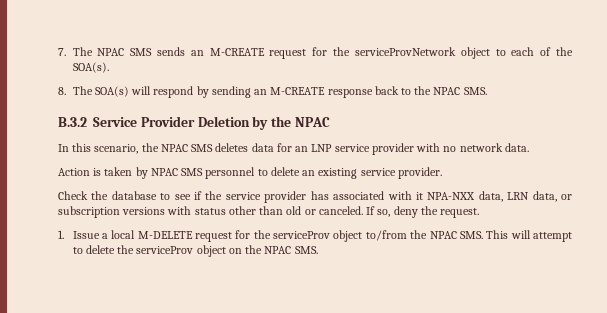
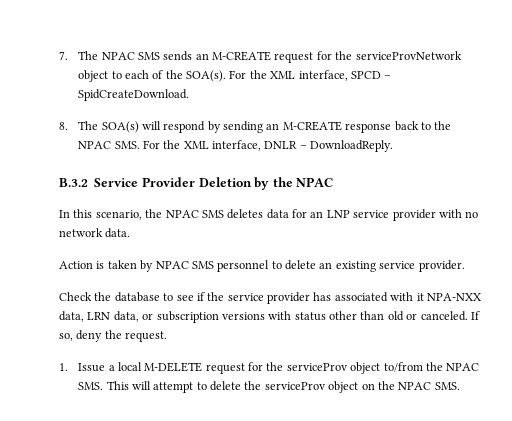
(109, 67) none -> [229,70,392,81] [78,89,190,101] For the XML interface, SPCD – SpidCreateDownload.
(487, 91) none -> [142,140,394,152] For the XML interface, DNLR – DownloadReply.

